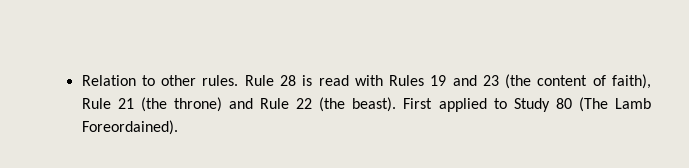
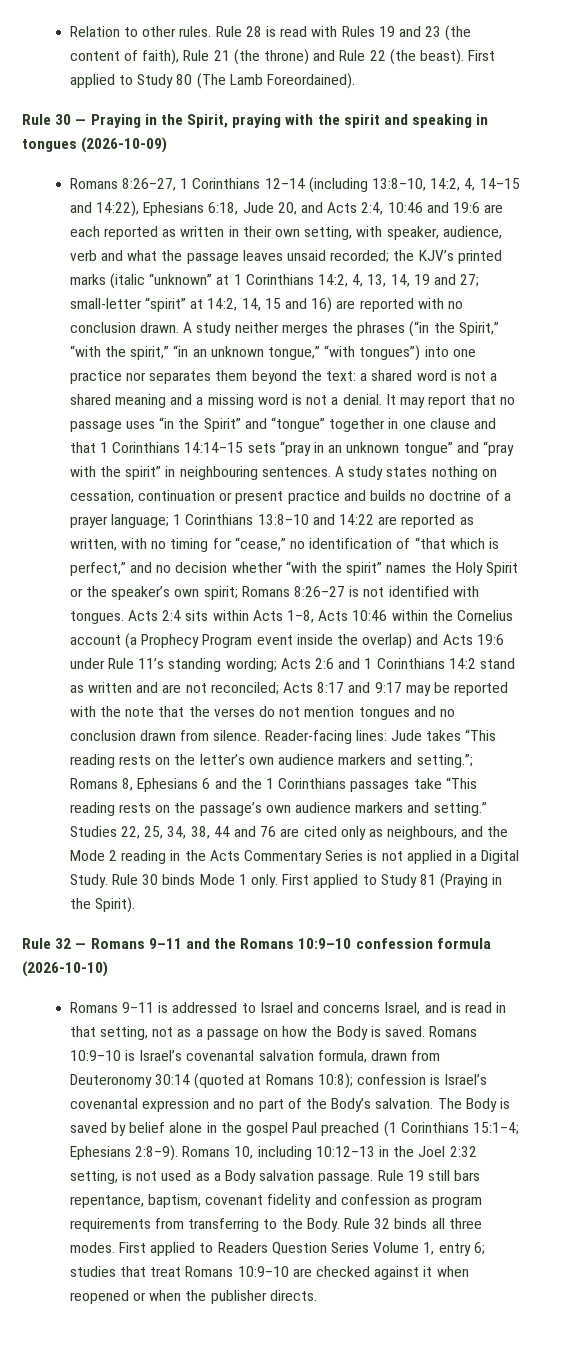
(178, 127) none -> [22,114,489,128] [22,137,168,153] [69,177,520,193] [69,201,504,217] [69,226,502,240] [69,250,502,264] [69,273,480,289] [69,297,463,313] [69,321,499,337] [69,345,476,361] [69,370,498,384] [69,394,516,408] [69,417,496,432] [69,441,514,456] [69,466,497,480] [69,490,511,504] [69,514,474,528] [69,537,499,552] [69,561,518,576] [69,586,479,600] [69,610,513,624] [69,633,504,649] [69,658,515,672] [69,682,509,696] [69,706,455,720] [69,729,497,744] [69,754,473,768] [69,777,477,792] [69,802,487,816] [69,826,509,840] [69,850,520,864] [69,873,503,889] [69,897,136,913] [22,938,491,949] [22,961,108,977] [69,1002,507,1015] [69,1026,478,1040] [69,1050,441,1063] [69,1073,488,1089] [69,1098,510,1112] [69,1121,519,1137] [69,1145,477,1161] [69,1170,481,1184] [69,1194,483,1208] [69,1218,482,1232] [69,1242,485,1256] [69,1266,469,1280] [69,1290,317,1304] // Rule 30 — Praying in the Spirit, praying with the spirit and speaking in tongues (2026-10-09) // Romans 8:26–27, 1 Corinthians 12–14 (including 13:8–10, 14:2, 4, 14–15 and 14:22), Ephesians 6:18, Jude 20, and Acts 2:4, 10:46 and 19:6 are each reported as written in their own setting, with speaker, audience, verb and what the passage leaves unsaid recorded; the KJV’s printed marks (italic “unknown” at 1 Corinthians 14:2, 4, 13, 14, 19 and 27; small-letter “spirit” at 14:2, 14, 15 and 16) are reported with no conclusion drawn. A study neither merges the phrases (“in the Spirit,” “with the spirit,” “in an unknown tongue,” “with tongues”) into one practice nor separates them beyond the text: a shared word is not a shared meaning and a missing word is not a denial. It may report that no passage uses “in the Spirit” and “tongue” together in one clause and that 1 Corinthians 14:14–15 sets “pray in an unknown tongue” and “pray with the spirit” in neighbouring sentences. A study states nothing on cessation, continuation or present practice and builds no doctrine of a prayer language; 1 Corinthians 13:8–10 and 14:22 are reported as written, with no timing for “cease,” no identification of “that which is perfect,” and no decision whether “with the spirit” names the Holy Spirit or the speaker’s own spirit; Romans 8:26–27 is not identified with tongues. Acts 2:4 sits within Acts 1–8, Acts 10:46 within the Cornelius account (a Prophecy Program event inside the overlap) and Acts 19:6 under Rule 11’s standing wording; Acts 2:6 and 1 Corinthians 14:2 stand as written and are not reconciled; Acts 8:17 and 9:17 may be reported with the note that the verses do not mention tongues and no conclusion drawn from silence. Reader-facing lines: Jude takes “This reading rests on the letter’s own audience markers and setting.”; Romans 8, Ephesians 6 and the 1 Corinthians passages take “This reading rests on the passage’s own audience markers and setting.” Studies 22, 25, 34, 38, 44 and 76 are cited only as neighbours, and the Mode 2 reading in the Acts Commentary Series is not applied in a Digital Study. Rule 30 binds Mode 1 only. First applied to Study 81 (Praying in the Spirit). // Rule 32 — Romans 9–11 and the Romans 10:9–10 confession formula (2026-10-10) // Romans 9–11 is addressed to Israel and concerns Israel, and is read in that setting, not as a passage on how the Body is saved. Romans 10:9–10 is Israel’s covenantal salvation formula, drawn from Deuteronomy 30:14 (quoted at Romans 10:8); confession is Israel’s covenantal expression and no part of the Body’s salvation. The Body is saved by belief alone in the gospel Paul preached (1 Corinthians 15:1–4; Ephesians 2:8–9). Romans 10, including 10:12–13 in the Joel 2:32 setting, is not used as a Body salvation passage. Rule 19 still bars repentance, baptism, covenant fidelity and confession as program requirements from transferring to the Body. Rule 32 binds all three modes. First applied to Readers Question Series Volume 1, entry 6; studies that treat Romans 10:9–10 are checked against it when reopened or when the publisher directs.

